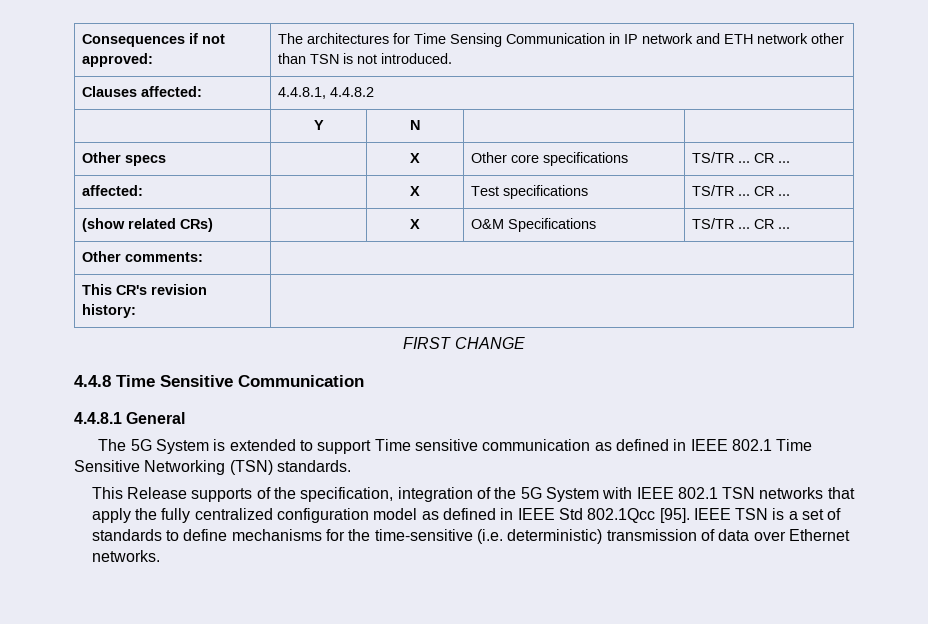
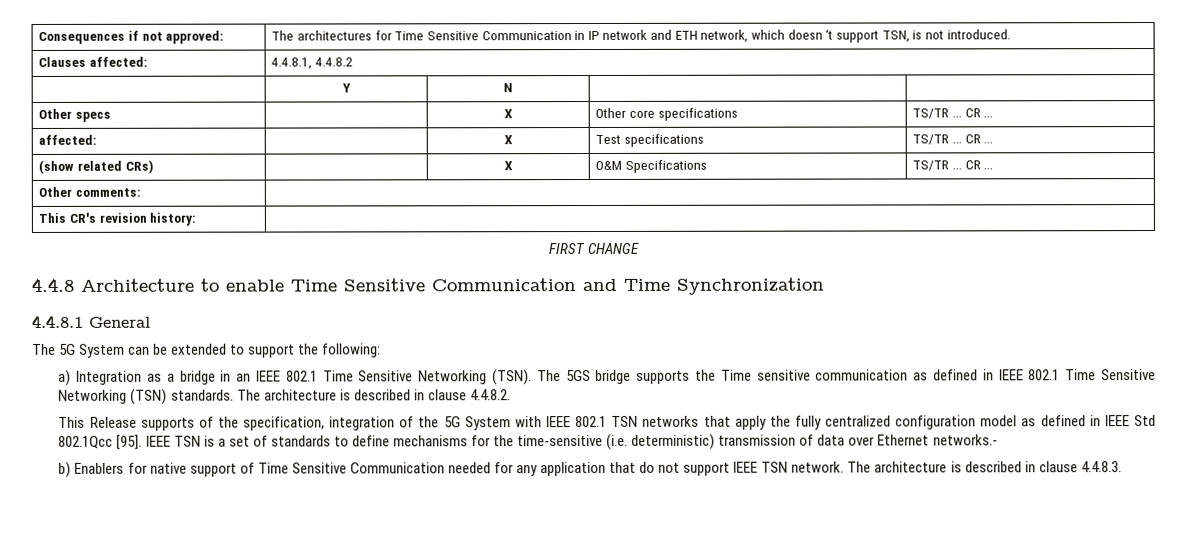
[449,33,502,47] Sensing -> [426,31,479,41] Sensitive
[756,33,844,44] [277,53,339,64] network other than TSN -> [700,28,910,43] network, which doesn ‘t support TSN,
[116,375,364,387] Time Sensitive Communication -> [81,277,825,295] Architecture to enable Time Sensitive Communication and Time Synchronization
[213,439,226,451] is -> [128,343,169,355] can be
(372, 447) none -> [298,343,382,358] [58,369,717,386] the following: // a) Integration as a bridge in an IEEE 802.1 Time Sensitive Networking (TSN). The 5GS bridge supports the
(351, 466) none -> [236,389,511,401] The architecture is described in clause 4.4.8.2.
[91,550,160,562] networks. -> [932,434,998,446] [58,461,1122,478] networks.- // b) Enablers for native support of Time Sensitive Communication needed for any application that do not support IEEE TSN network. The architecture is described in clause 4.4.8.3.

